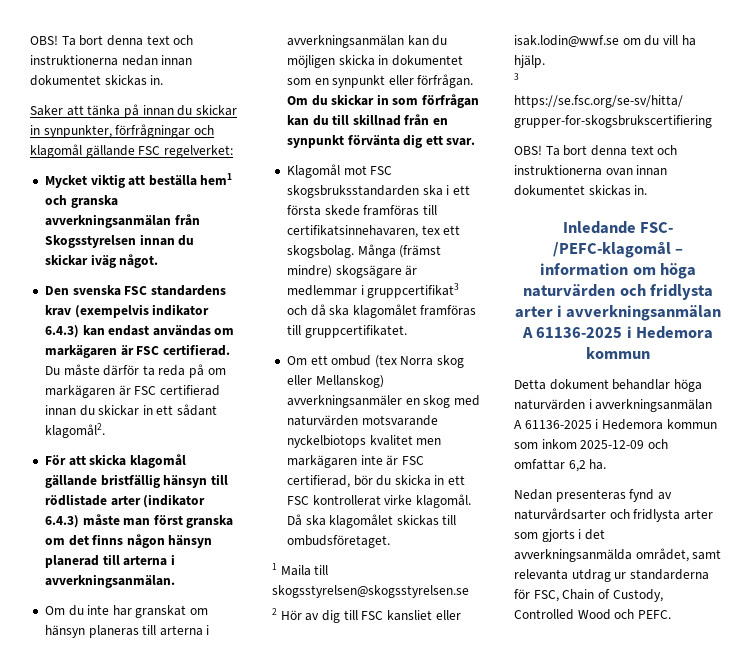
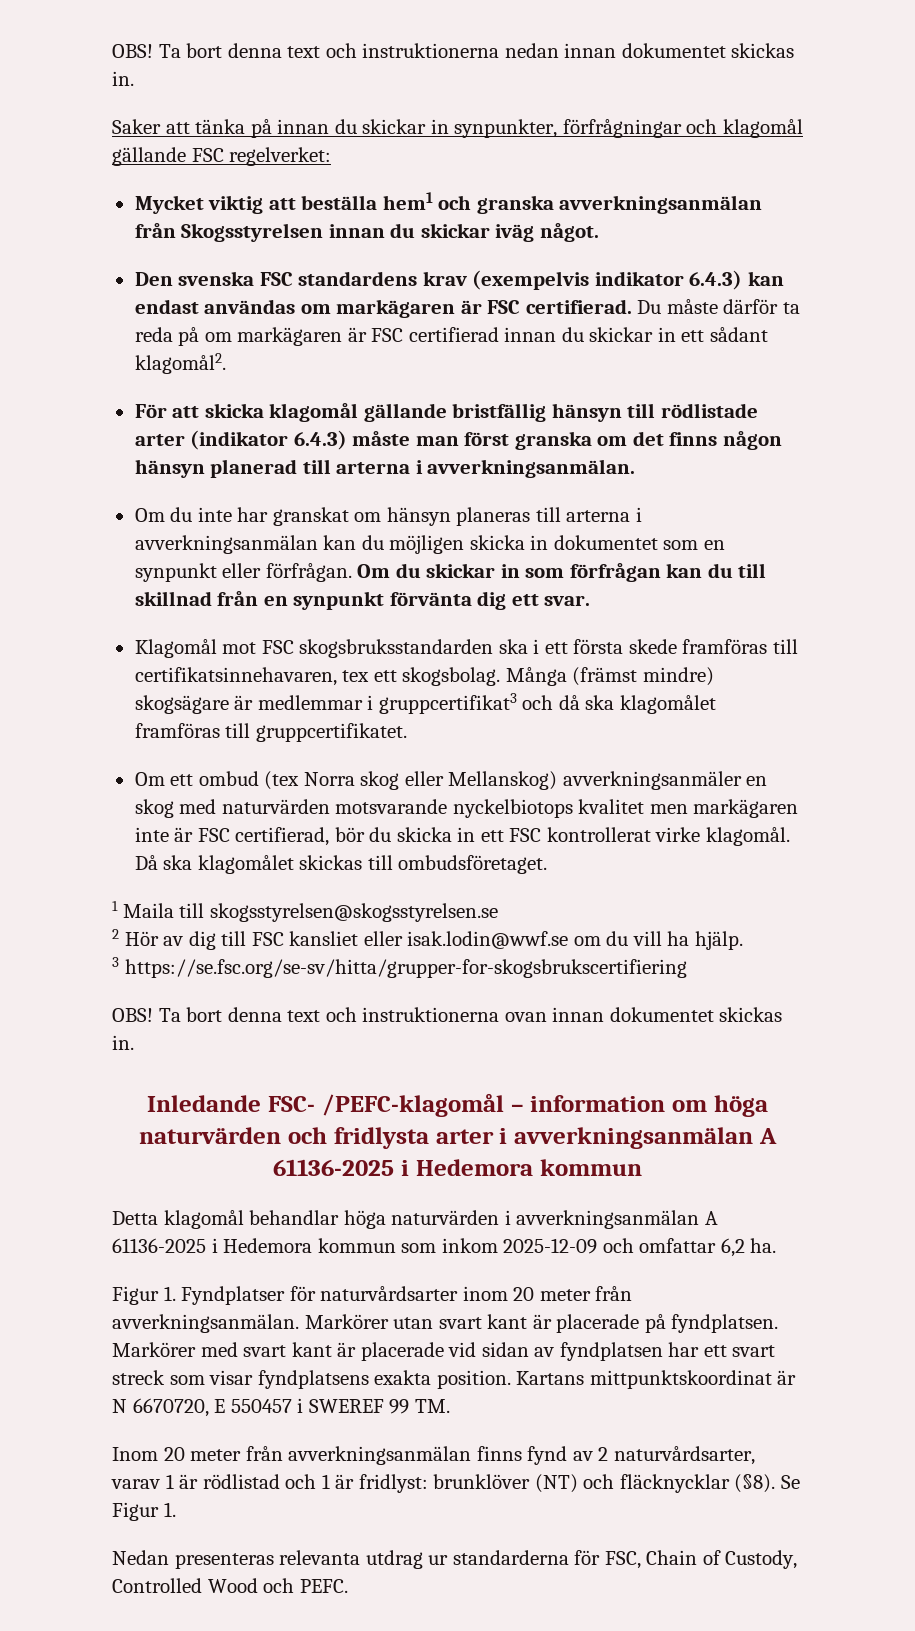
[549,379,609,390] dokument -> [163,1210,244,1229] klagomål
[514,489,672,502] [514,508,713,522] [514,529,605,542] [514,548,722,562] Nedan presenteras fynd av naturvårdsarter och fridlysta arter som gjorts i det avverkningsanmälda området, samt -> [112,1286,633,1305] [112,1314,779,1333] [112,1342,776,1361] [112,1370,797,1389] [112,1398,450,1417] [112,1446,755,1465] [111,1474,800,1493] [112,1502,176,1521] [112,1550,274,1569] Figur 1. Fyndplatser för naturvårdsarter inom 20 meter från avverkningsanmälan. Markörer utan svart kant är placerade på fyndplatsen. Markörer med svart kant är placerade vid sidan av fyndplatsen har ett svart streck som visar fyndplatsens exakta position. Kartans mittpunktskoordinat är N 6670720, E 550457 i SWEREF 99 TM. // Inom 20 meter från avverkningsanmälan finns fynd av 2 naturvårdsarter, varav 1 är rödlistad och 1 är fridlyst: brunklöver (NT) och fläcknycklar (§8). Se Figur 1. // Nedan presenteras

